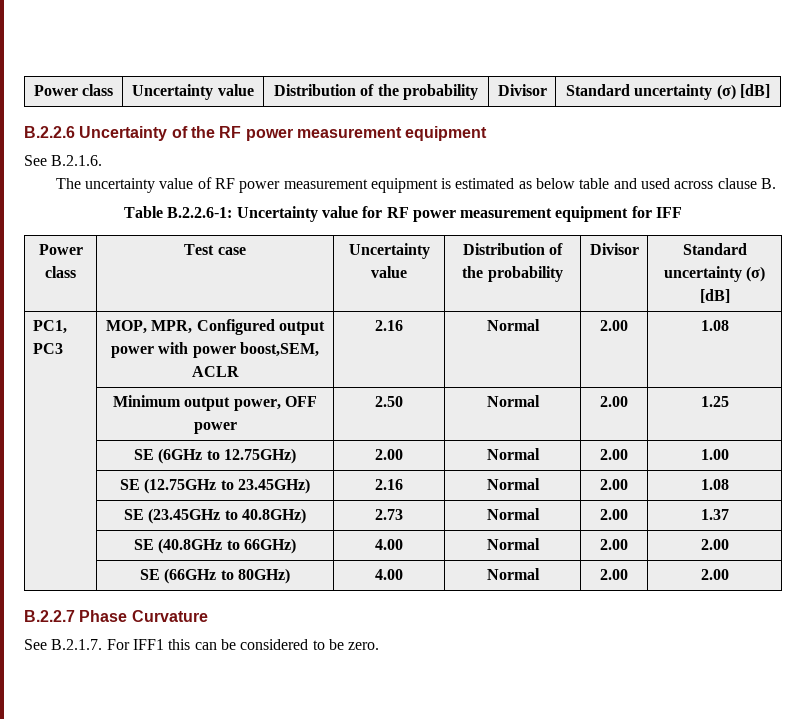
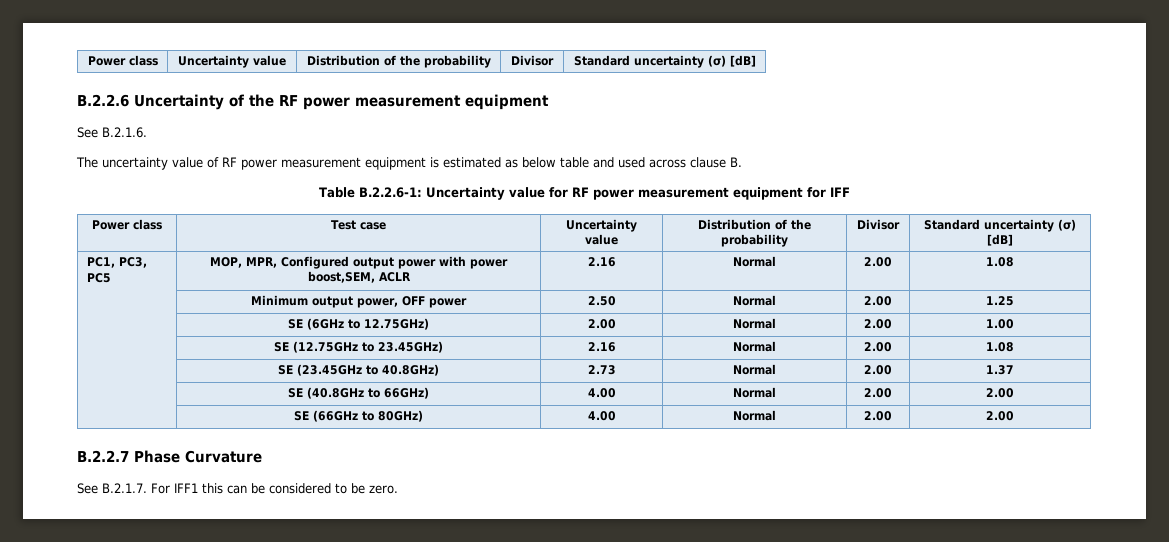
[32,343,63,354] PC3 -> [118,257,147,268] [86,273,111,283] PC3, PC5

